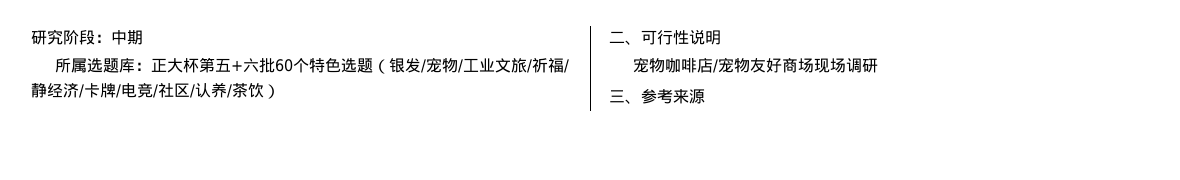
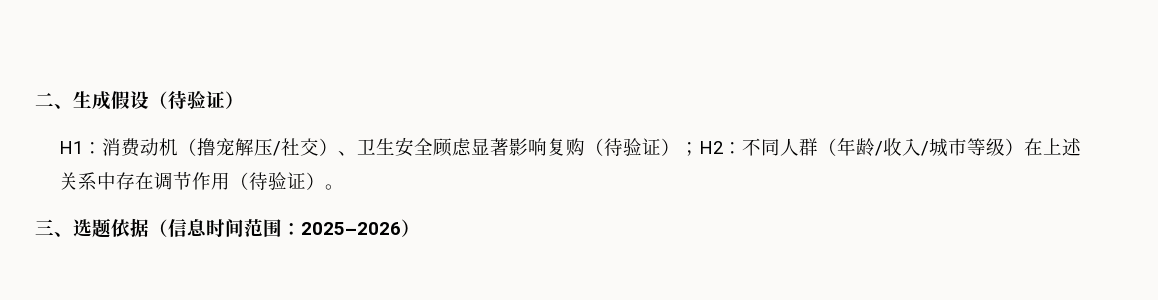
[31,29,143,45] [55,57,570,74] [31,82,280,99] [609,29,721,45] [633,57,879,73] [609,89,705,104] 研究阶段：中期 // 所属选题库：正大杯第五+六批60个特色选题（银发/宠物/工业文旅/祈福/静经济/卡牌/电竞/社区/认养/茶饮） // 二、可行性说明 // 宠物咖啡店/宠物友好商场现场调研 // 三、参考来源 -> [35,90,244,110] [58,137,1081,157] [58,171,344,190] [35,218,420,238] 二、生成假设（待验证） // H1：消费动机（撸宠解压/社交）、卫生安全顾虑显著影响复购（待验证）；H2：不同人群（年龄/收入/城市等级）在上述关系中存在调节作用（待验证）。 // 三、选题依据（信息时间范围：2025–2026）

